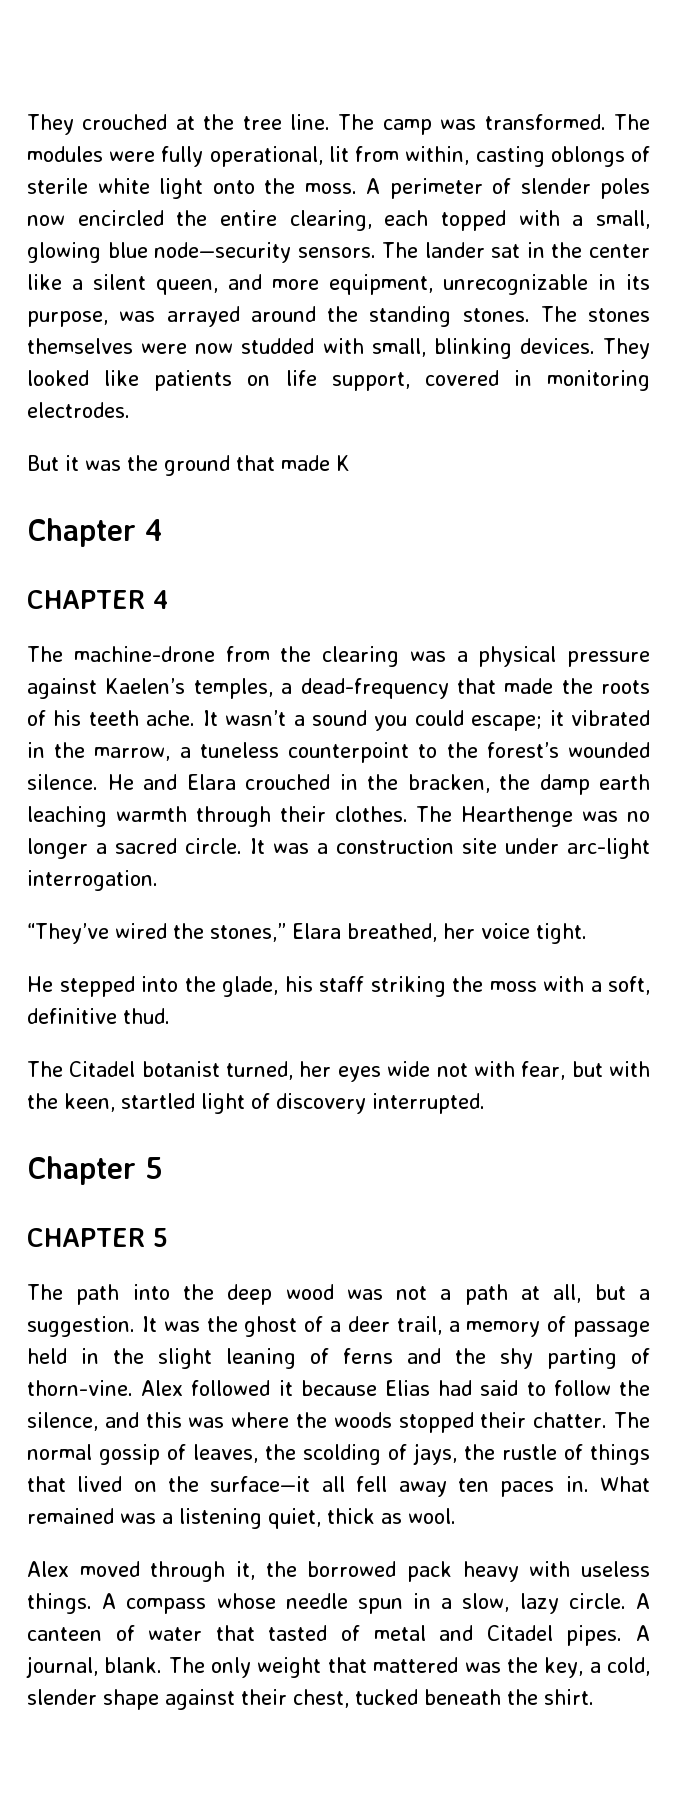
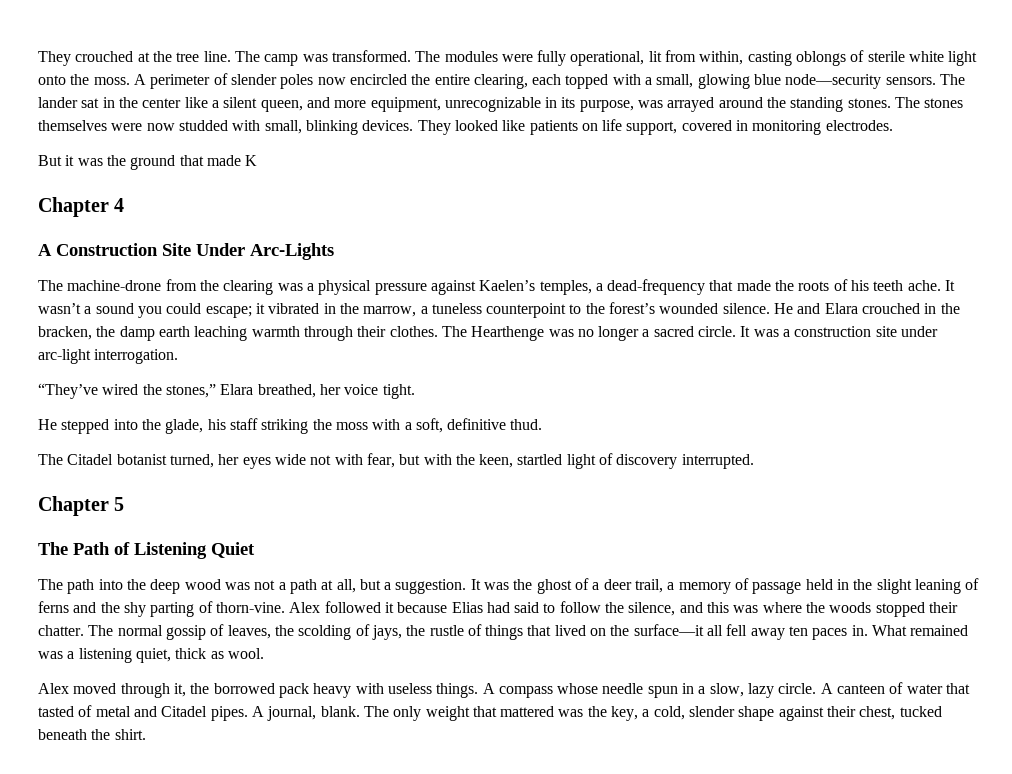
[27,590,168,609] CHAPTER 4 -> [38,243,334,260] A Construction Site Under Arc-Lights
[27,1228,168,1247] CHAPTER 5 -> [38,542,255,559] The Path of Listening Quiet

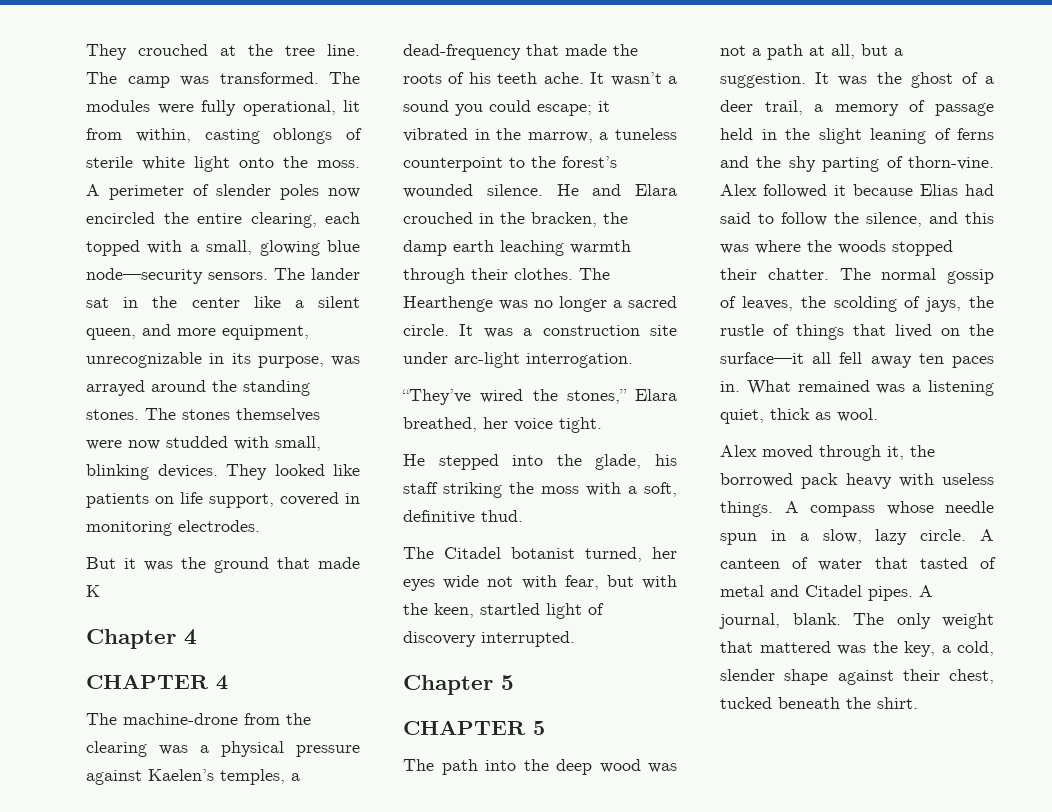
[38,243,334,260] A Construction Site Under Arc-Lights -> [86,674,228,690] CHAPTER 4
[38,542,255,559] The Path of Listening Quiet -> [403,720,545,735] CHAPTER 5

